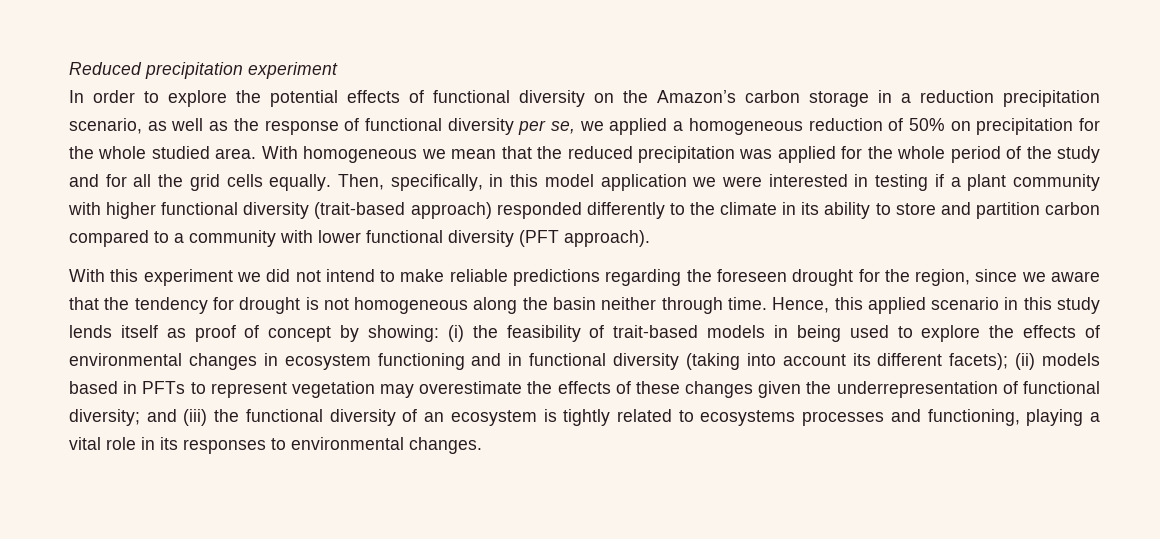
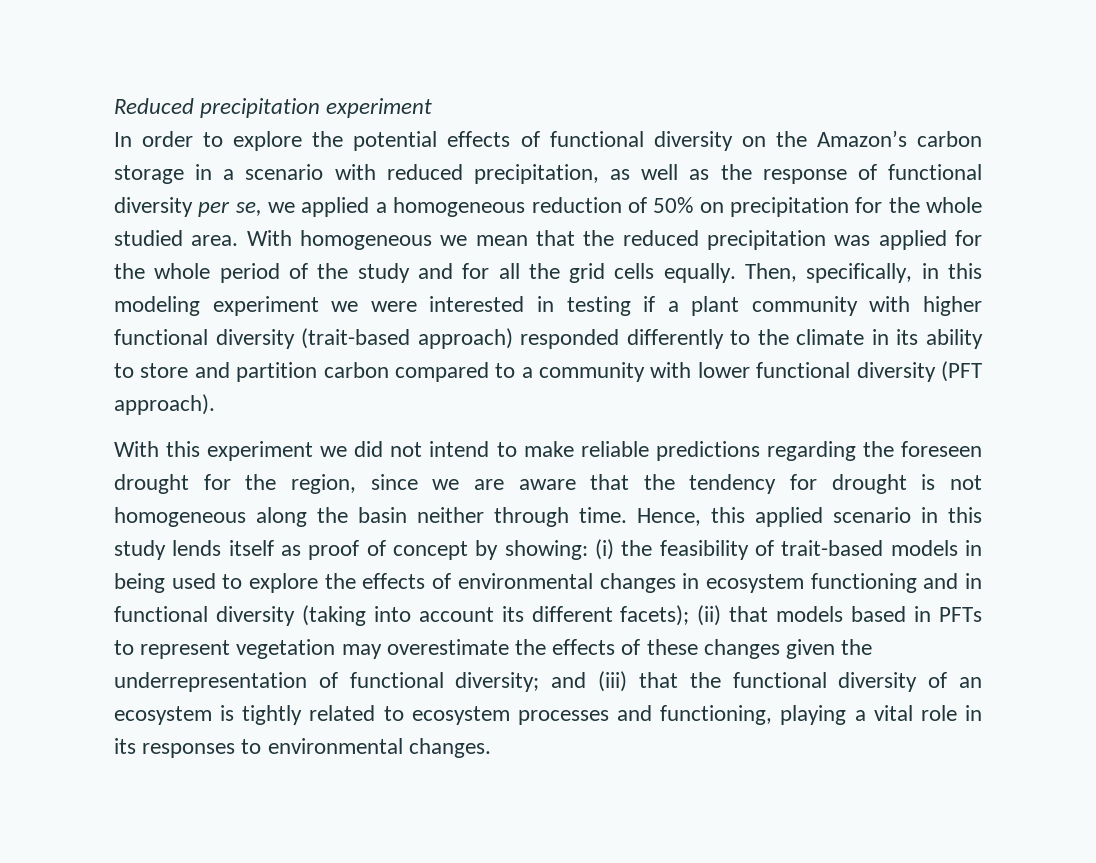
[920,90,1100,107] [69,118,142,134] reduction precipitation scenario, -> [245,164,599,184] scenario with reduced precipitation,
[544,174,687,191] model application -> [114,296,319,316] modeling experiment
(1046, 277) none -> [473,479,504,490] are
(1036, 361) none -> [729,606,769,622] that
(208, 417) none -> [638,672,678,688] that
[700,410,796,426] ecosystems -> [411,706,510,725] ecosystem

